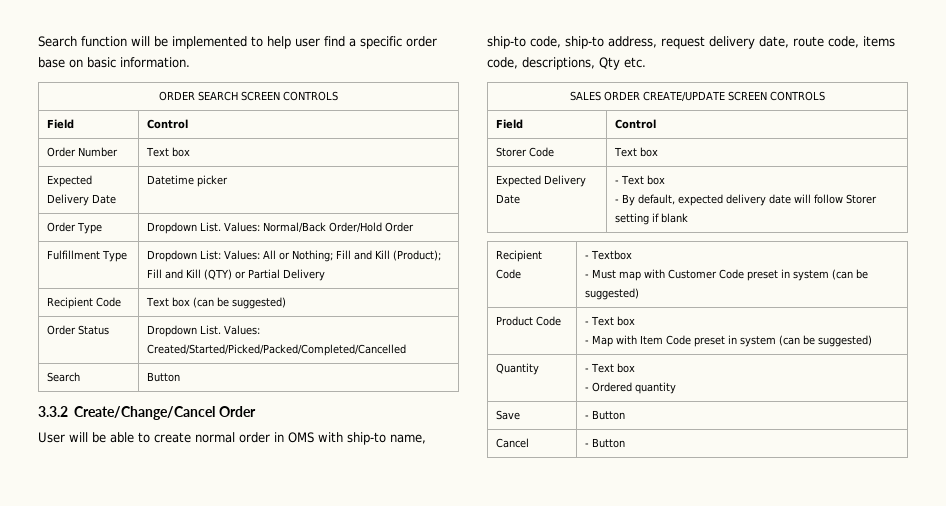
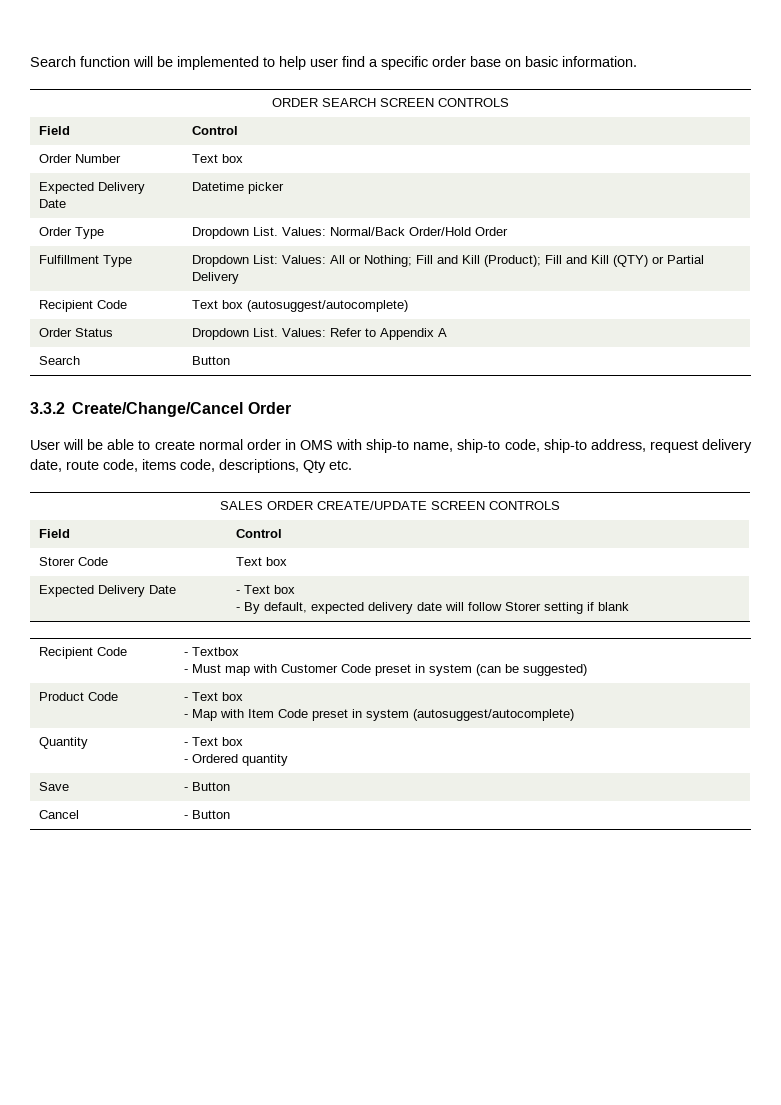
[192,297,286,309] (can be suggested) -> [247,300,409,312] (autosuggest/autocomplete)
[146,344,406,356] Created/Started/Picked/Packed/Completed/Cancelled -> [330,328,448,340] Refer to Appendix A
[778,335,872,347] (can be suggested) -> [413,709,575,721] (autosuggest/autocomplete)

